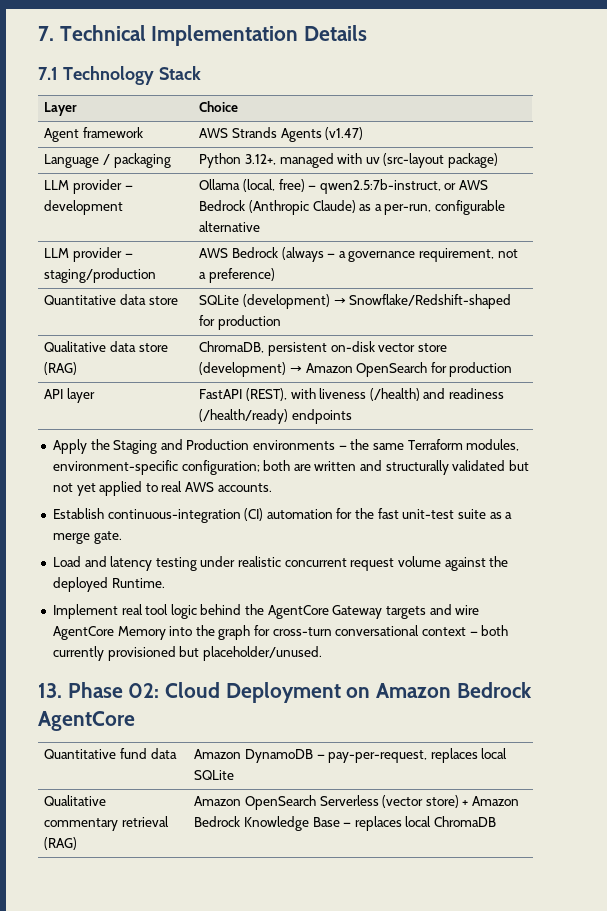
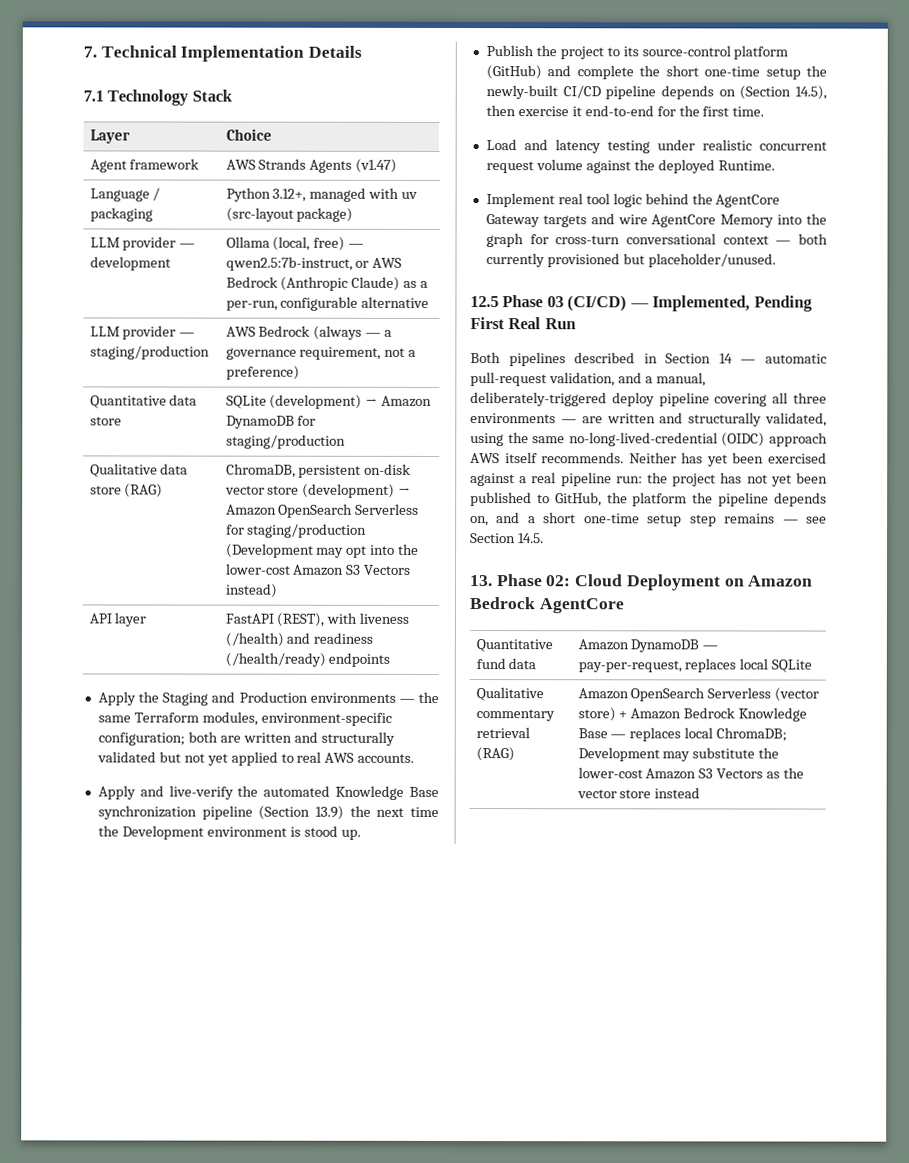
[349,294,512,309] [199,315,281,330] Snowflake/Redshift-shaped for production -> [381,395,433,407] [225,415,317,429] [225,434,346,449] Amazon DynamoDB for staging/production
[430,362,513,377] for production -> [355,503,420,515] [225,523,368,538] [225,543,420,558] [225,563,412,576] [224,583,277,598] Serverless for staging/production (Development may opt into the lower-cost Amazon S3 Vectors instead)
[52,508,513,523] [52,531,122,544] Establish continuous-integration (CI) automation for the fast unit-test suite as a merge gate. -> [97,785,439,800] [97,805,440,820] [97,825,361,840] [485,45,789,60] [485,65,828,80] [485,85,827,100] [485,105,765,117] Apply and live-verify the automated Knowledge Base synchronization pipeline (Section 13.9) the next time the Development environment is stood up. // Publish the project to its source-control platform (GitHub) and complete the short one-time setup the newly-built CI/CD pipeline depends on (Section 14.5), then exercise it end-to-end for the first time.
(322, 653) none -> [470,295,813,312] [470,317,576,330] [470,352,827,367] [470,372,706,387] [470,392,827,407] [470,412,827,427] [470,432,828,447] [470,452,827,467] [470,472,828,487] [470,492,827,507] [470,512,827,527] [470,533,544,544] // 12.5 Phase 03 (CI/CD) — Implemented, Pending First Real Run // Both pipelines described in Section 14 — automatic pull-request validation, and a manual, deliberately-triggered deploy pipeline covering all three environments — are written and structurally validated, using the same no-long-lived-credential (OIDC) approach AWS itself recommends. Neither has yet been exercised against a real pipeline run: the project has not yet been published to GitHub, the platform the pipeline depends on, and a short one-time setup step remains — see Section 14.5.
[434,816,497,827] ChromaDB -> [716,727,788,742] [577,747,780,762] [577,767,805,780] [576,787,701,799] ChromaDB; Development may substitute the lower-cost Amazon S3 Vectors as the vector store instead

